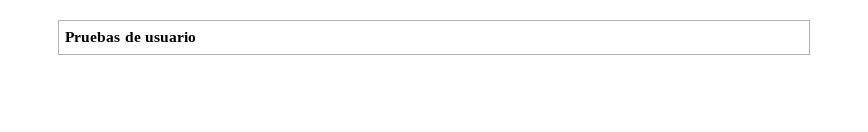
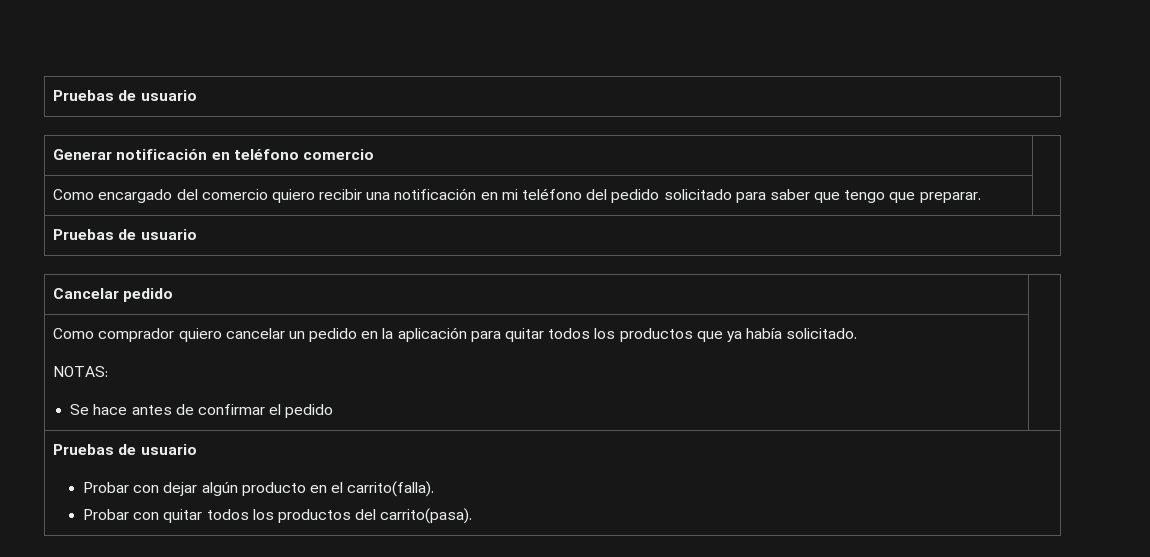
[65,32,196,42] Pruebas de usuario -> [53,90,197,101] [53,149,374,160] [53,188,981,203] [53,229,197,240] [53,288,174,302] [53,327,858,342] [53,366,109,377] [70,404,334,418] [53,444,197,455] [83,481,435,497] [83,508,473,524] Pruebas de usuario // Generar notificación en teléfono comercio | // Como encargado del comercio quiero recibir una notificación en mi teléfono del pedido solicitado para saber que tengo que preparar. | // Pruebas de usuario // Cancelar pedido | // Como comprador quiero cancelar un pedido en la aplicación para quitar todos los productos que ya había solicitado. // NOTAS: // Se hace antes de confirmar el pedido | // Pruebas de usuario // Probar con dejar algún producto en el carrito(falla). // Probar con quitar todos los productos del carrito(pasa).

